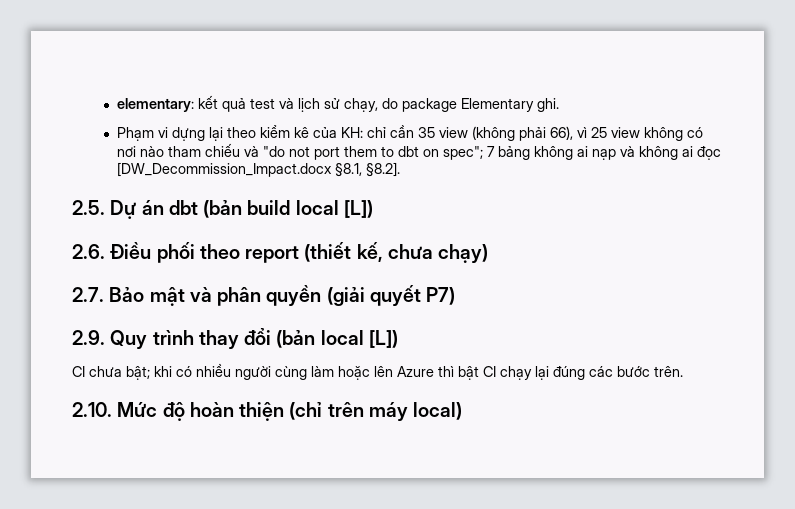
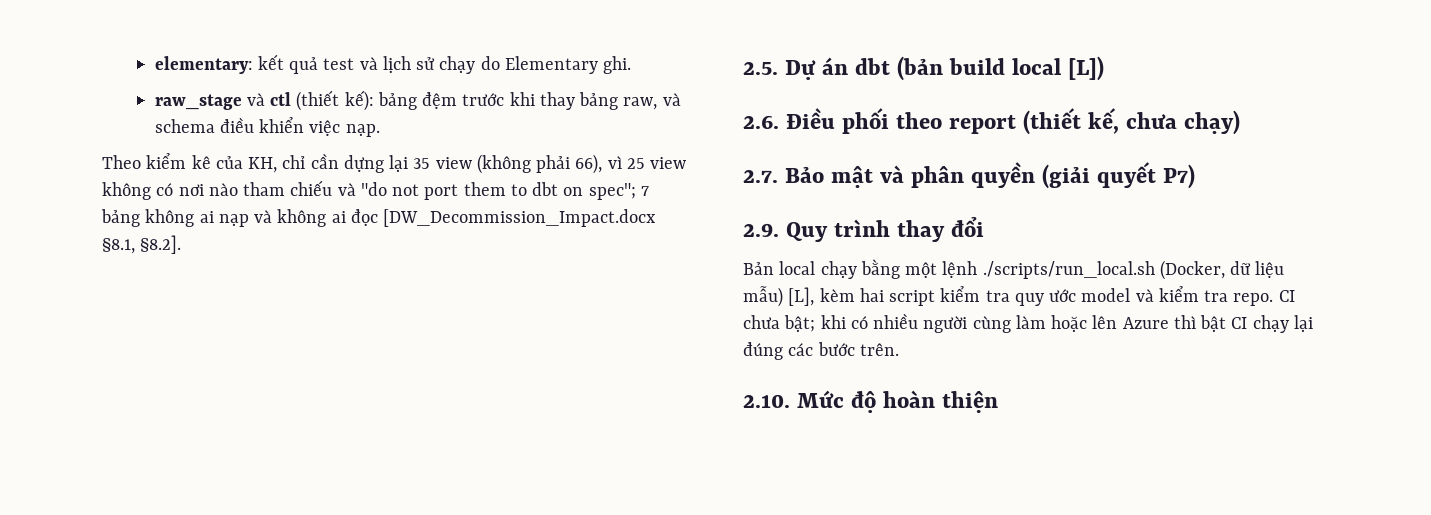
[343,98,457,112] chạy, do package -> [439,56,500,74] chạy do
[116,127,256,141] Phạm vi dựng lại theo -> [154,90,681,111] [154,117,380,137] [102,155,141,169] raw_stage và ctl (thiết kế): bảng đệm trước khi thay bảng raw, và schema điều khiển việc nạp. // Theo
[340,127,363,138] KH: -> [248,157,278,173] KH,
(414, 131) none -> [343,155,409,173] dựng lại
[276,330,398,348] (bản local [L]) // -> [743,259,1285,280] [743,286,1274,307] // Bản local chạy bằng một lệnh ./scripts/run_local.sh (Docker, dữ liệu mẫu) [L], kèm hai script kiểm tra quy ước model và kiểm tra repo.
[289,402,463,421] (chỉ trên máy local) -> (999, 401) none

